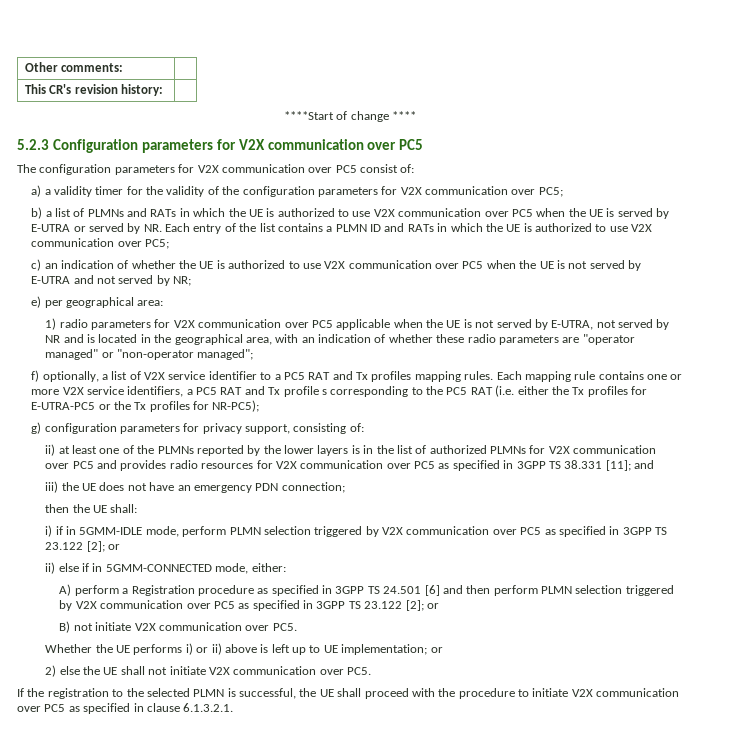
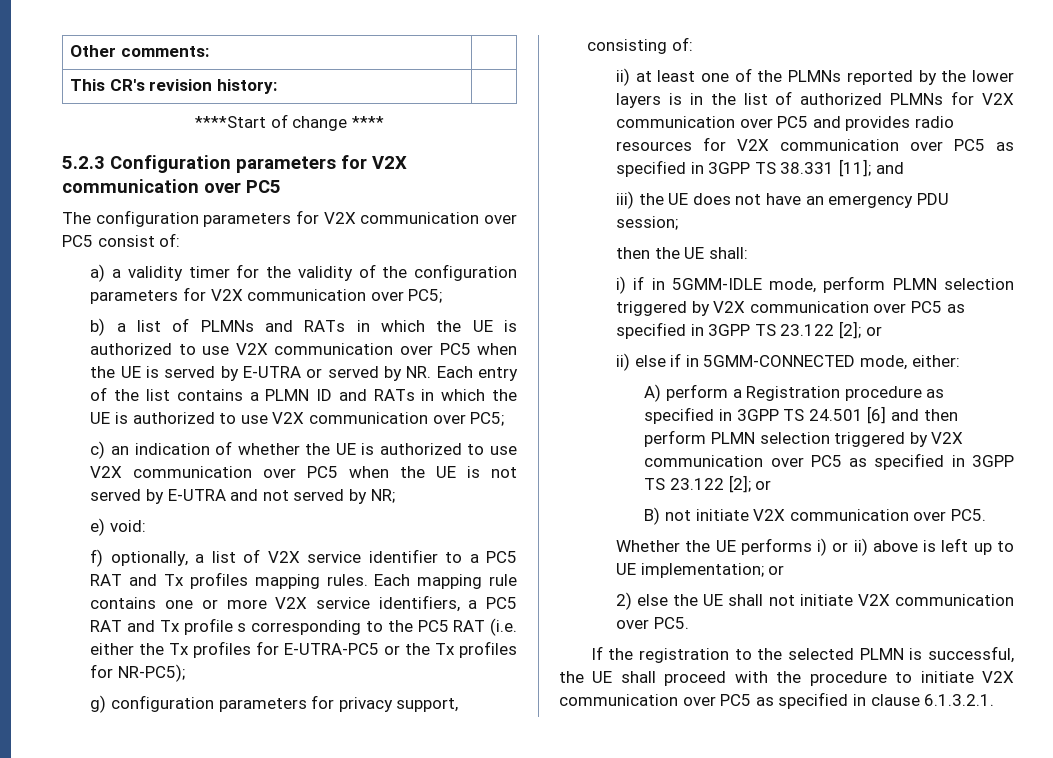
[44,297,164,308] [45,318,670,330] [45,334,635,345] [45,349,254,360] per geographical area: // 1) radio parameters for V2X communication over PC5 applicable when the UE is not served by E-UTRA, not served by NR and is located in the geographical area, with an indication of whether these radio parameters are "operator managed" or "non-operator managed"; -> [110,520,147,532] void:
[255,482,345,493] PDN connection; -> [916,193,949,205] [615,216,678,230] PDU session;

